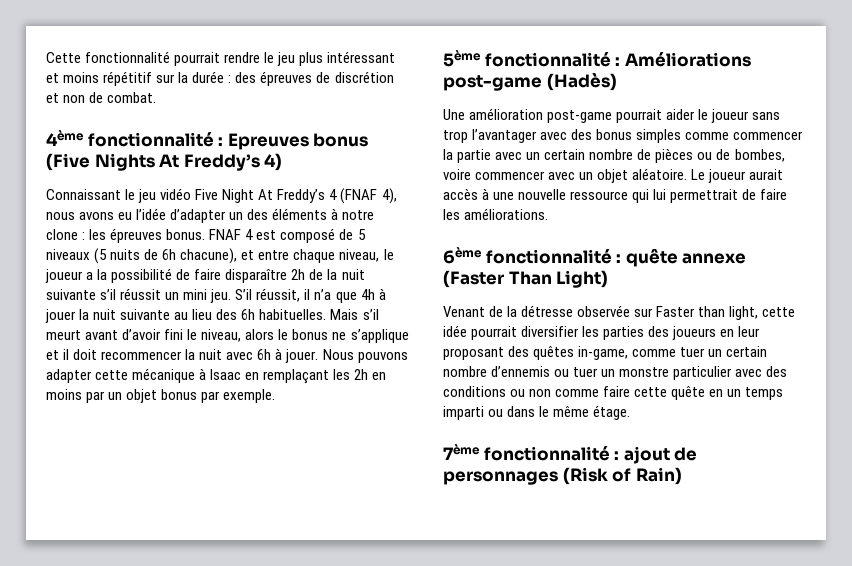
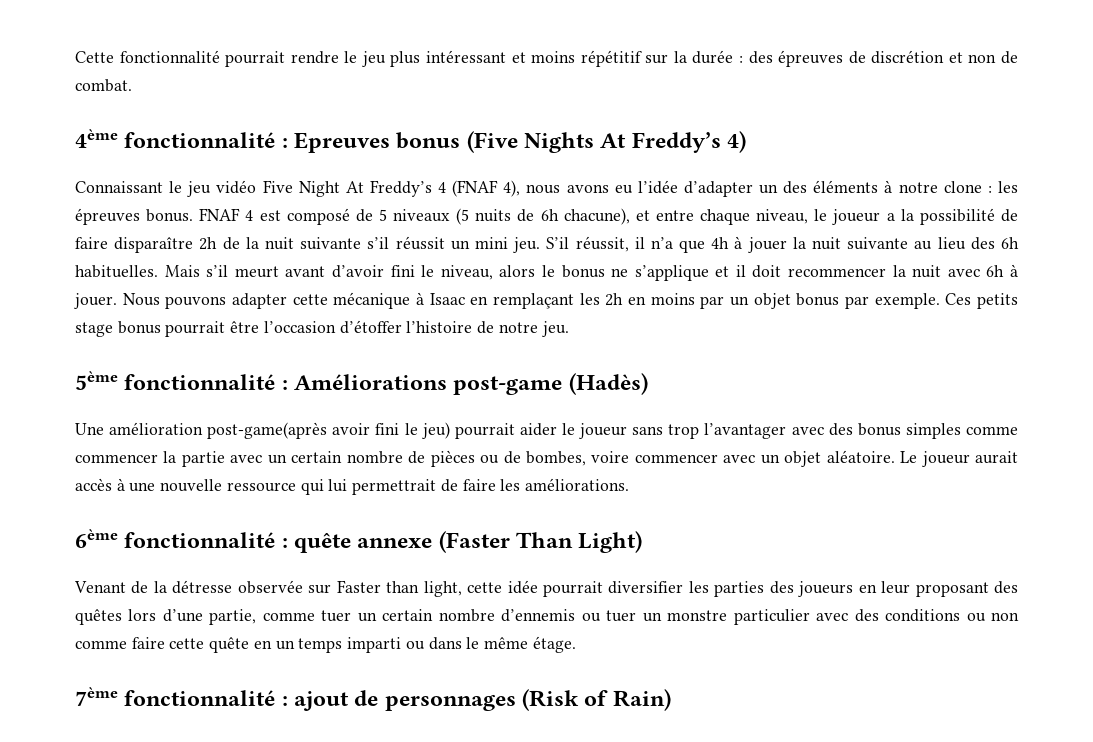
(276, 396) none -> [945,293,1018,309] [75,320,569,337] Ces petits stage bonus pourrait être l’occasion d’étoffer l’histoire de notre jeu.
[547,110,613,123] post-game -> [207,422,450,439] post-game(après avoir fini le jeu)
[578,346,629,360] in-game, -> [128,609,257,625] lors d’une partie,

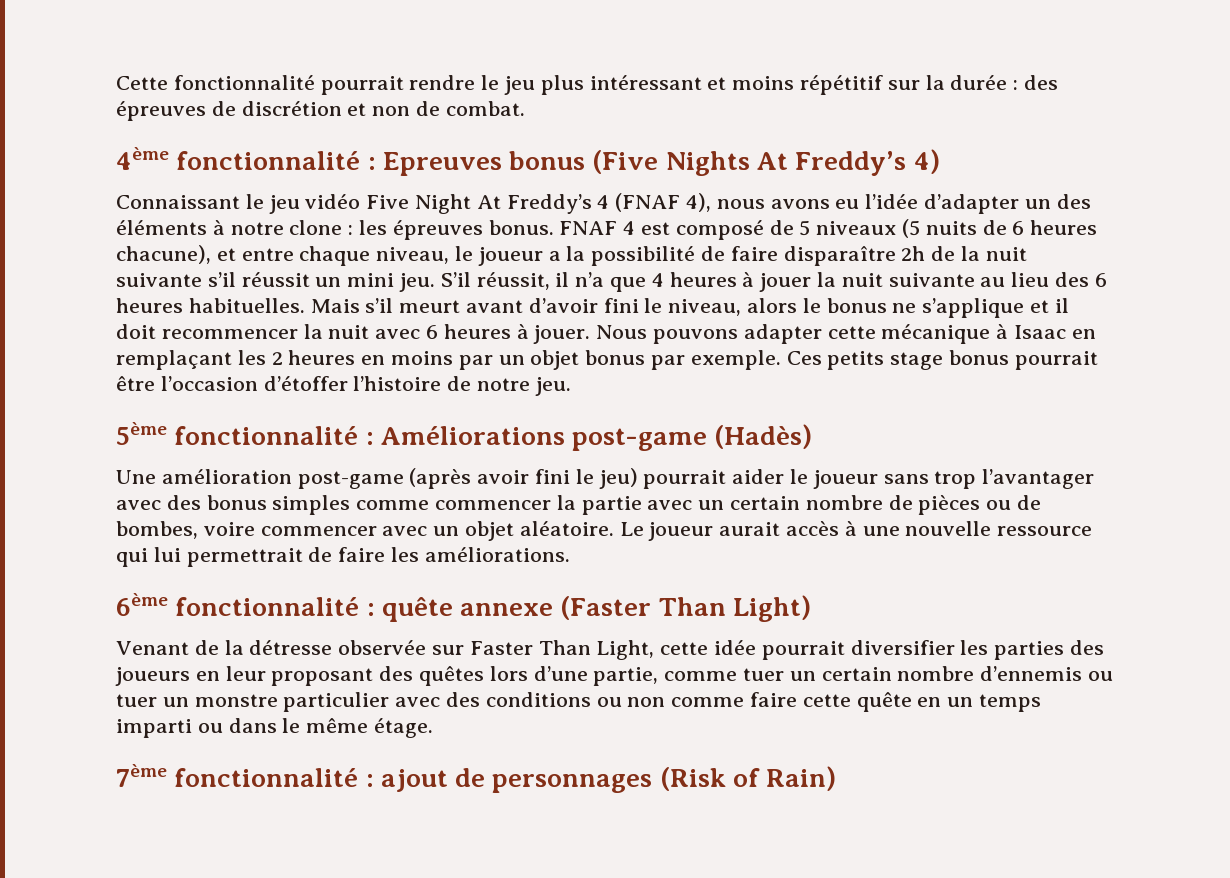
[540,209,559,221] 6h -> [1012,220,1098,235] 6 heures
[711,237,730,249] 4h -> [651,272,737,287] 4 heures
[1001,237,1020,249] 6h -> [1094,273,1107,287] [116,298,183,313] 6 heures
[986,265,1005,277] 6h -> [426,324,511,339] 6 heures
[605,293,624,306] 2h -> [271,350,356,365] 2 heures
[207,422,328,439] post-game(après -> [297,468,472,489] post-game (après
[386,581,462,597] than light, -> [538,640,655,660] Than Light,

